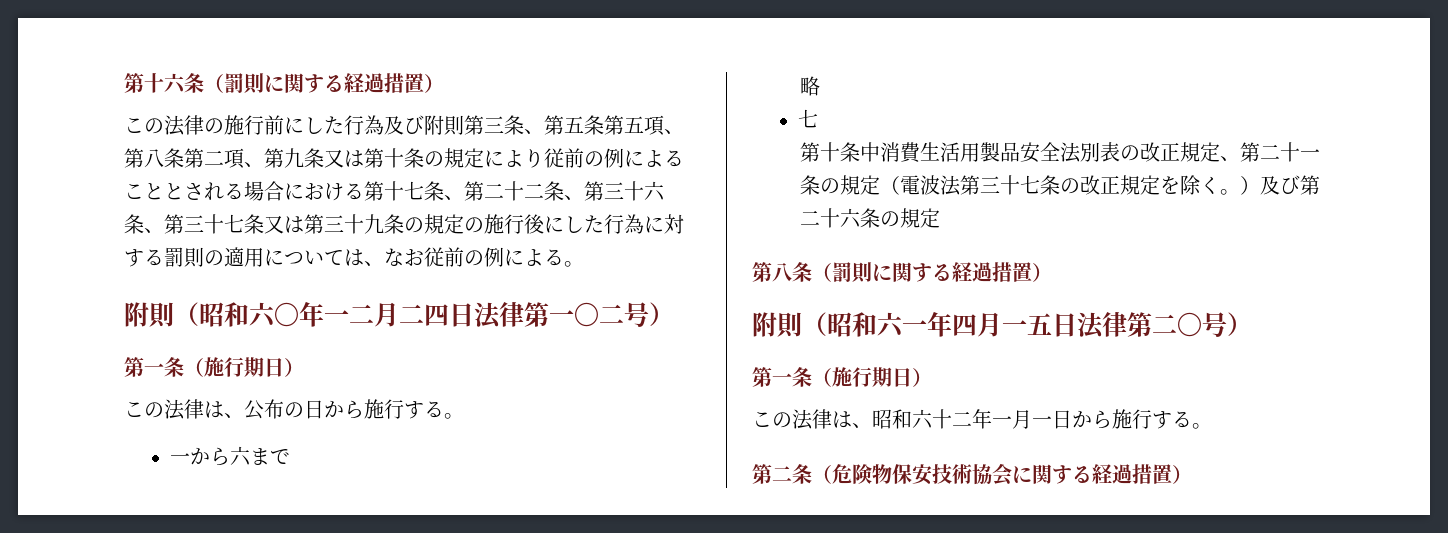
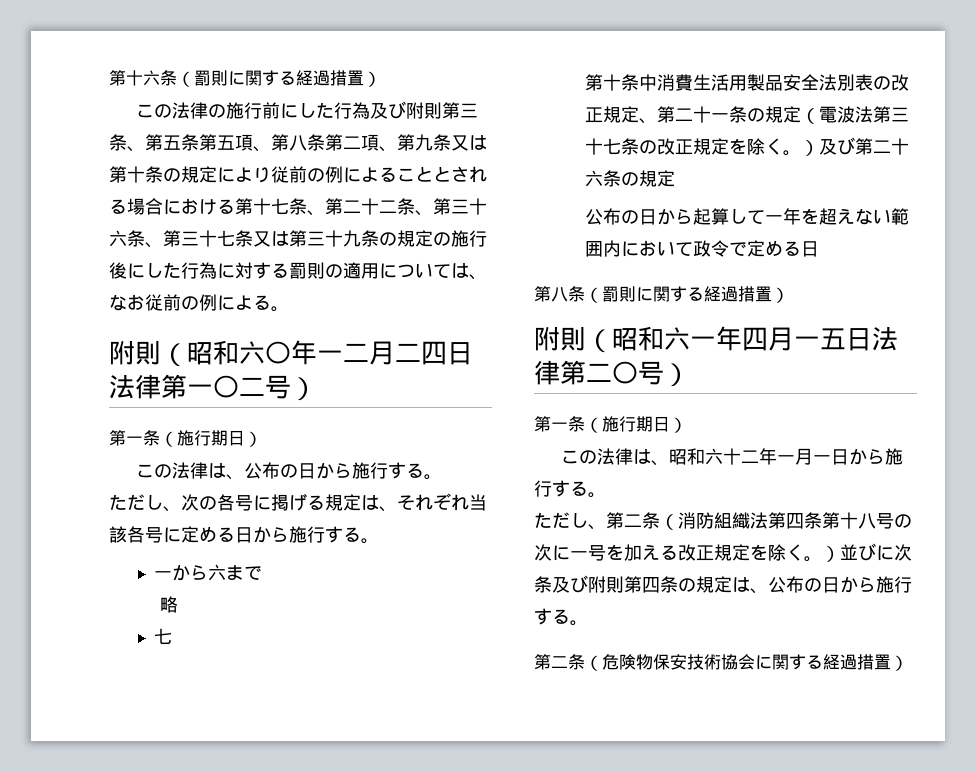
(464, 416) none -> [109,493,487,512] [109,526,379,544] // ただし、次の各号に掲げる規定は、それぞれ当該各号に定める日から施行する。
(940, 218) none -> [584,208,909,225] [584,240,819,257] // 公布の日から起算して一年を超えない範囲内において政令で定める日
(1212, 426) none -> [534,512,912,530] [534,543,912,562] [534,575,912,594] [534,608,588,626] // ただし、第二条（消防組織法第四条第十八号の次に一号を加える改正規定を除く。）並びに次条及び附則第四条の規定は、公布の日から施行する。

